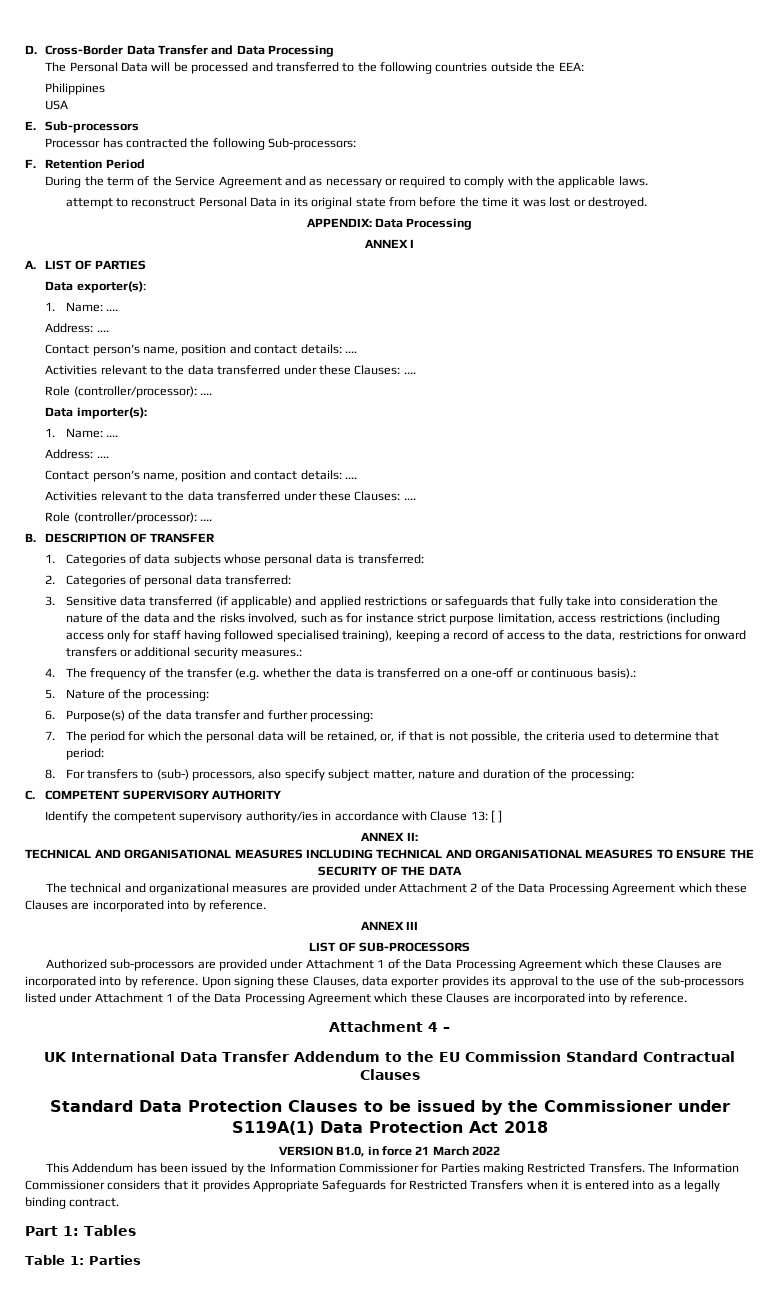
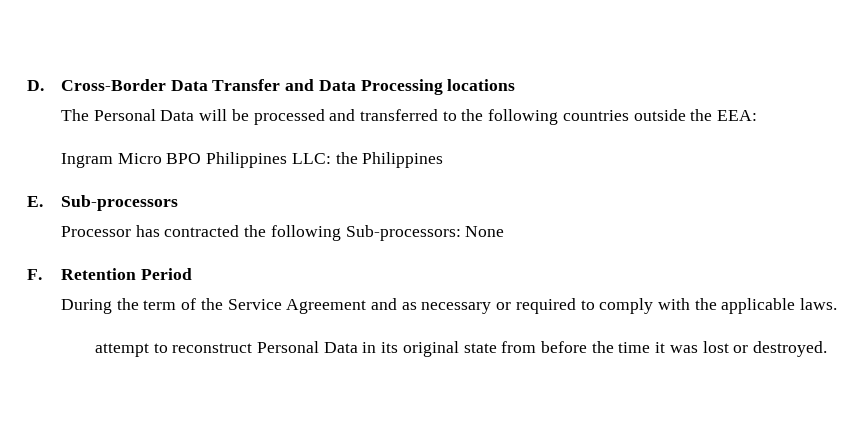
(335, 51) none -> [447,79,516,91] locations
[45,83,106,95] [45,100,69,110] Philippines // USA -> [60,152,444,168] Ingram Micro BPO Philippines LLC: the Philippines
[268,138,357,150] Sub-processors: -> [345,225,505,241] Sub-processors: None
[306,218,473,230] [364,239,415,248] [25,260,147,270] [45,281,146,293] [45,302,118,312] [45,323,109,333] [45,344,357,356] [45,365,416,375] [45,386,213,398] [45,407,147,419] [45,428,118,438] [45,449,109,459] [45,470,357,482] [45,491,416,501] [45,512,213,524] [25,533,216,543] [45,554,424,566] [45,575,292,587] [45,596,719,608] [65,613,720,625] [65,630,747,642] [65,647,303,659] [45,668,636,680] [45,689,209,701] [45,710,374,722] [45,731,720,743] [65,748,104,760] [45,769,634,781] [25,790,282,800] [45,810,503,823] [361,832,418,841] [25,849,754,859] [318,866,462,876] [45,883,747,895] [25,900,266,912] [360,921,419,930] [309,942,470,952] [45,959,722,971] [25,976,744,988] [25,993,687,1005] [329,1021,450,1032] [44,1051,735,1062] [359,1069,420,1080] [49,1100,730,1115] [231,1121,548,1135] [278,1146,501,1157] [45,1163,739,1175] [25,1180,721,1192] [25,1197,120,1209] [25,1225,136,1236] [25,1255,141,1265] // APPENDIX: Data Processing // ANNEX I // A. LIST OF PARTIES // Data exporter(s): // 1. Name: .... // Address: .... // Contact person’s name, position and contact details: .... // Activities relevant to the data transferred under these Clauses: .... // Role (controller/processor): .... // Data importer(s): // 1. Name: .... // Address: .... // Contact person’s name, position and contact details: .... // Activities relevant to the data transferred under these Clauses: .... // Role (controller/processor): .... // B. DESCRIPTION OF TRANSFER // 1. Categories of data subjects whose personal data is transferred: // 2. Categories of personal data transferred: // 3. Sensitive data transferred (if applicable) and applied restrictions or safeguards that fully take into consideration the nature of the data and the risks involved, such as for instance strict purpose limitation, access restrictions (including access only for staff having followed specialised training), keeping a record of access to the data, restrictions for onward transfers or additional security measures.: // 4. The frequency of the transfer (e.g. whether the data is transferred on a one-off or continuous basis).: // 5. Nature of the processing: // 6. Purpose(s) of the data transfer and further processing: // 7. The period for which the personal data will be retained, or, if that is not possible, the criteria used to determine that period: // 8. For transfers to (sub-) processors, also specify subject matter, nature and duration of the processing: // C. COMPETENT SUPERVISORY AUTHORITY // Identify the competent supervisory authority/ies in accordance with Clause 13: [ ] // ANNEX II: // TECHNICAL AND ORGANISATIONAL MEASURES INCLUDING TECHNICAL AND ORGANISATIONAL MEASURES TO ENSURE THE SECURITY OF THE DATA // The technical and organizational measures are provided under Attachment 2 of the Data Processing Agreement which these Clauses are incorporated into by reference. // ANNEX III // LIST OF SUB-PROCESSORS // Authorized sub-processors are provided under Attachment 1 of the Data Processing Agreement which these Clauses are incorporated into by reference. Upon signing these Clauses, data exporter provides its approval to the use of the sub-processors listed under Attachment 1 of the Data Processing Agreement which these Clauses are incorporated into by reference. // Attachment 4 – // UK International Data Transfer Addendum to the EU Commission Standard Contractual Clauses // Standard Data Protection Clauses to be issued by the Commissioner under S119A(1) Data Protection Act 2018 // VERSION B1.0, in force 21 March 2022 // This Addendum has been issued by the Information Commissioner for Parties making Restricted Transfers. The Information Commissioner considers that it provides Appropriate Safeguards for Restricted Transfers when it is entered into as a legally binding contract. // Part 1: Tables // Table 1: Parties -> (828, 349) none

